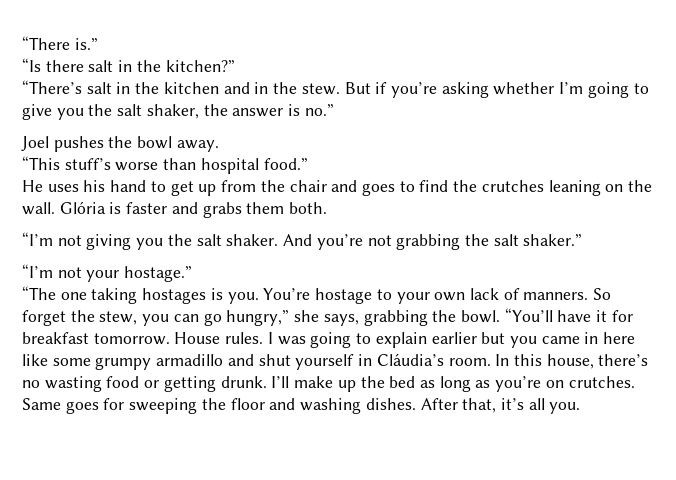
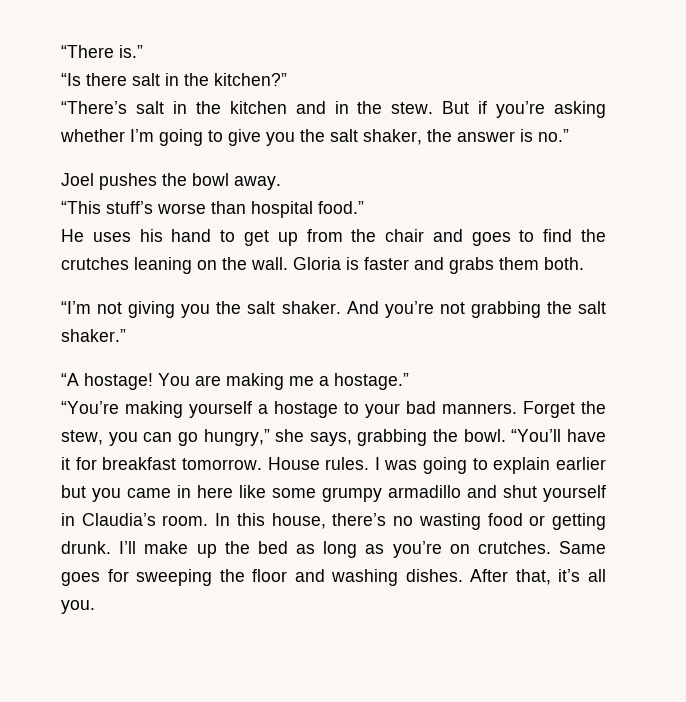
[59,201,106,214] Glória -> [293,257,341,270] Gloria
[22,264,193,282] [22,286,612,304] [22,310,66,326] “I’m not your hostage.” // “The one taking hostages is you. You’re hostage to your own lack of manners. So forget -> [61,373,409,390] [61,401,575,418] “A hostage! You are making me a hostage.” // “You’re making yourself a hostage to your bad manners. Forget
[376,353,444,366] Cláudia’s -> [81,513,156,526] Claudia’s

